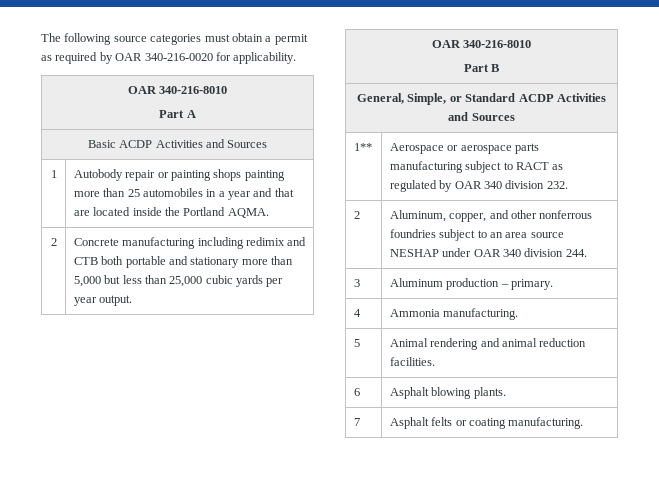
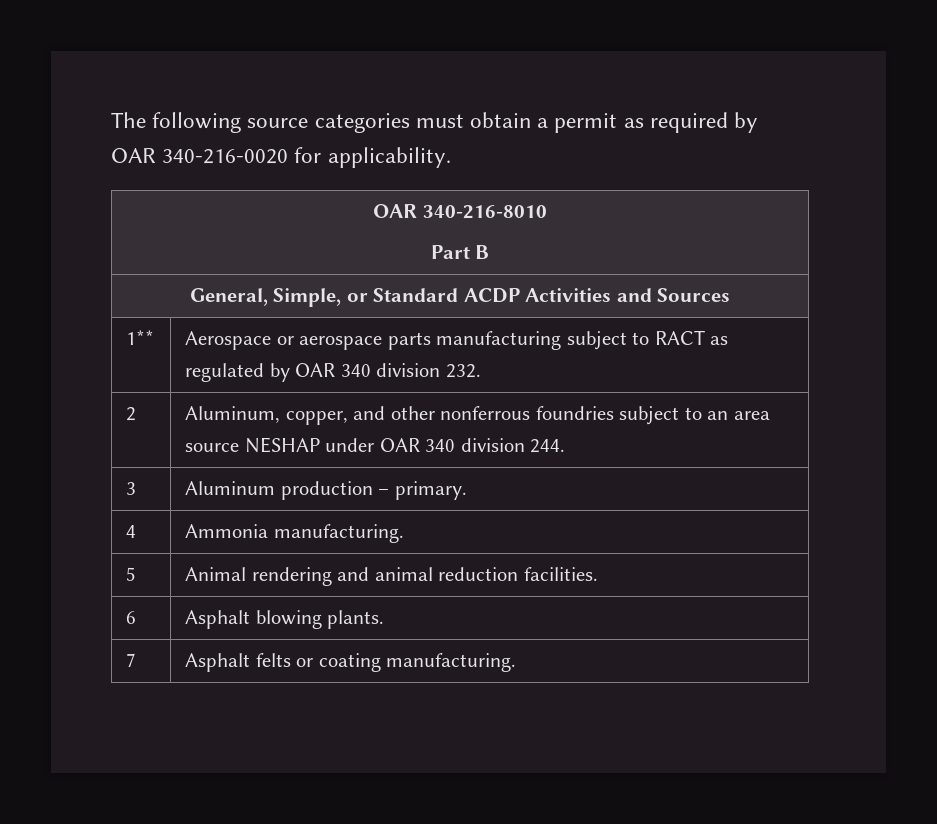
[159,110,196,118] [87,139,268,148] [50,170,57,178] [73,169,285,181] [73,188,294,200] [73,207,269,218] [50,238,57,246] [73,237,307,249] [73,256,293,268] [73,275,284,287] [73,295,133,306] [431,40,532,48] // Part A // Basic ACDP Activities and Sources // 1 | Autobody repair or painting shops painting more than 25 automobiles in a year and that are located inside the Portland AQMA. // 2 | Concrete manufacturing including redimix and CTB both portable and stationary more than 5,000 but less than 25,000 cubic yards per year output. // OAR 340-216-8010 -> (547, 212) none

